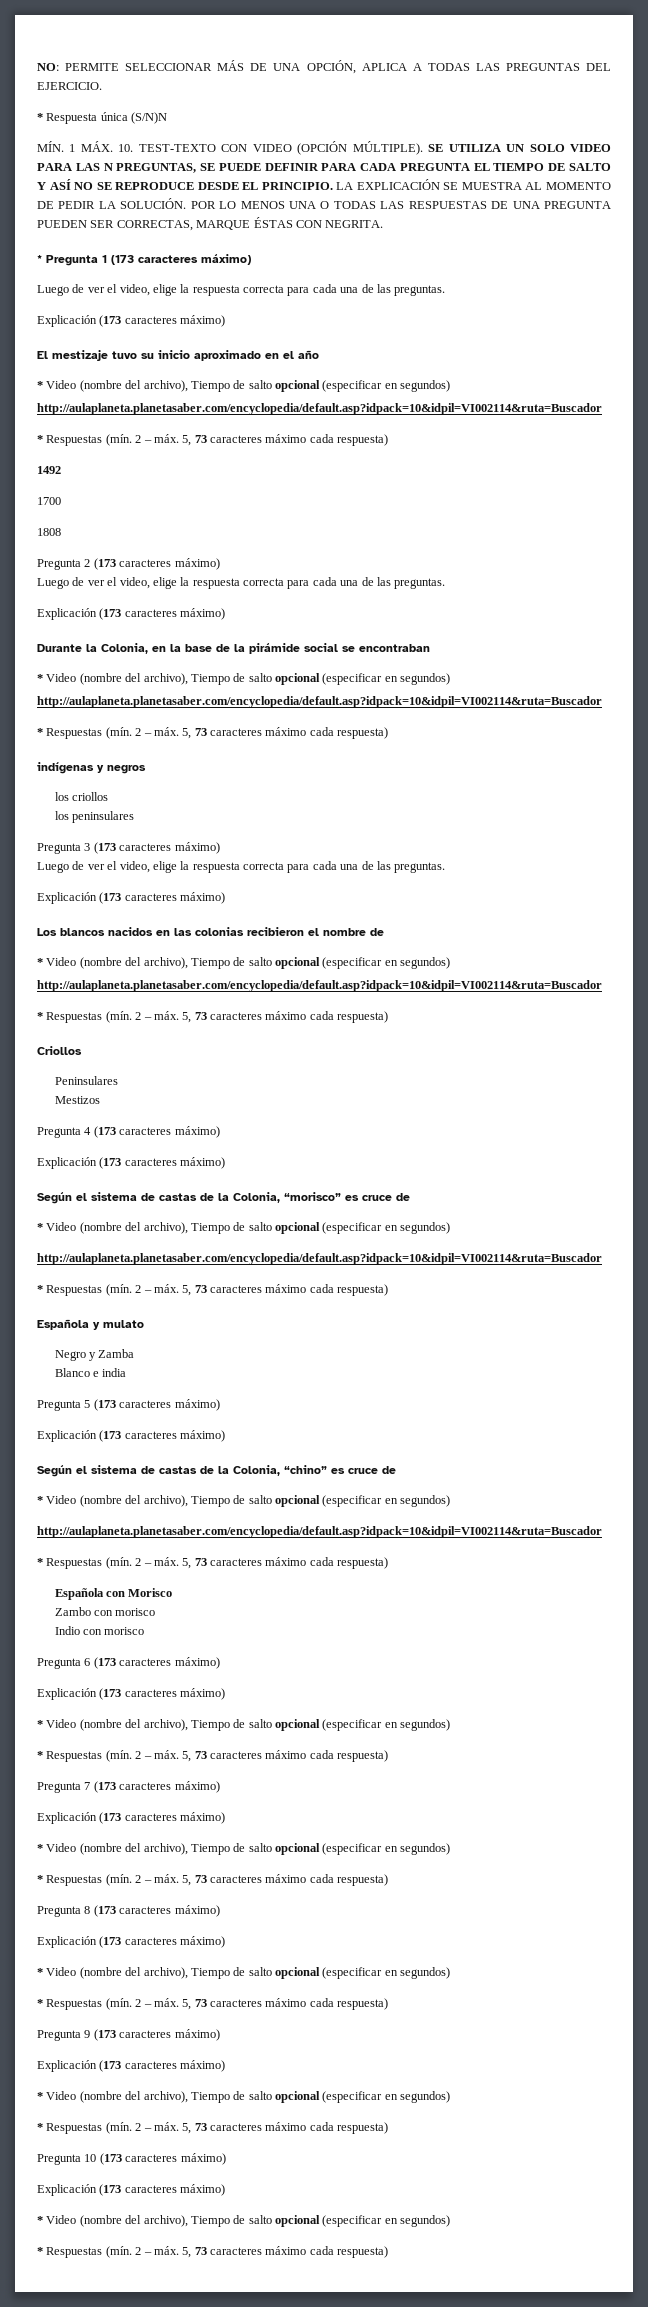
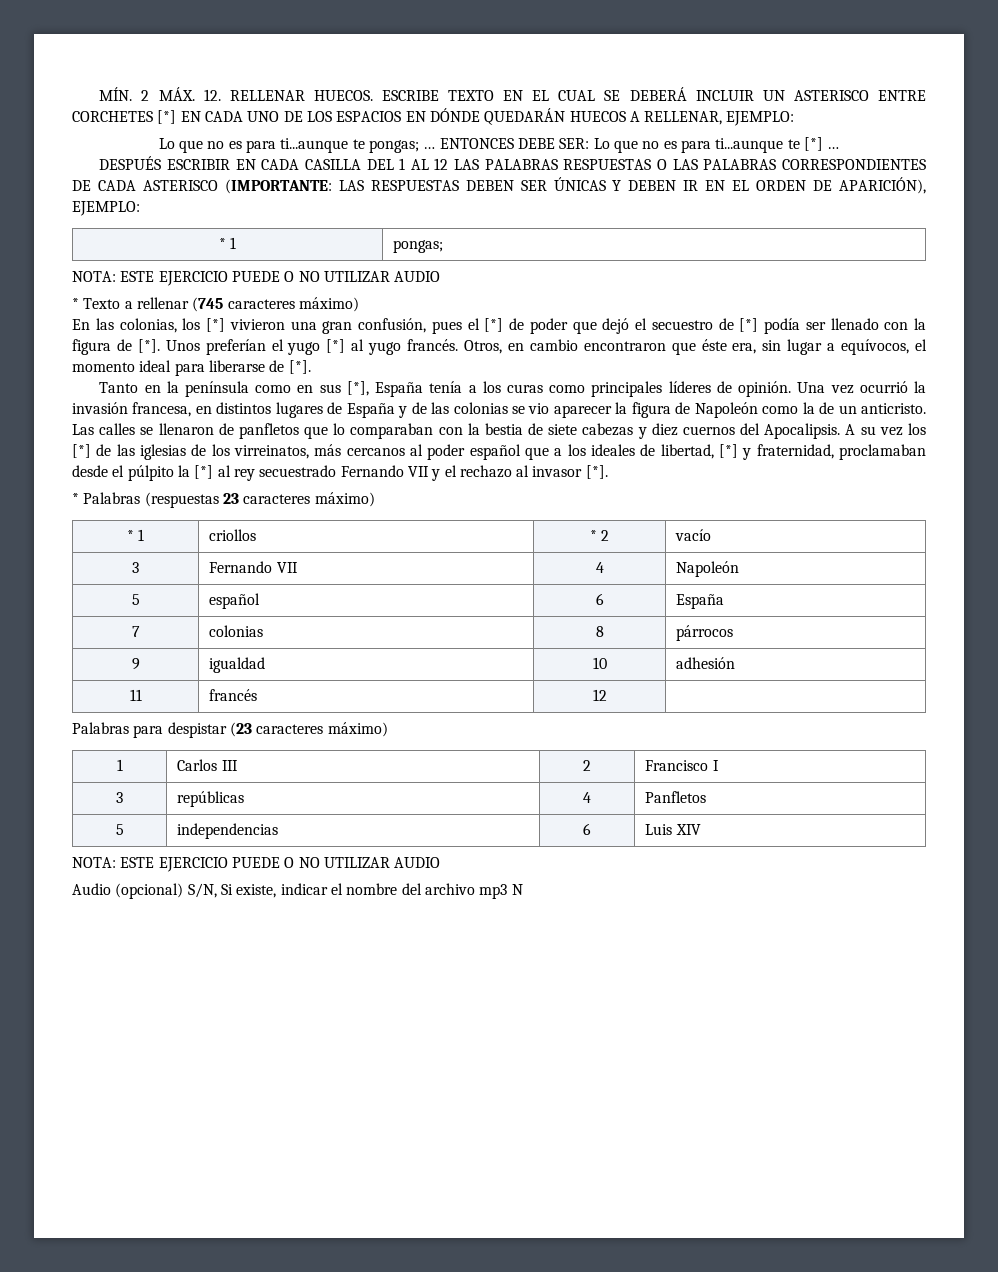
[37,60,611,74] [37,82,102,90] [37,112,168,124] [37,141,611,155] [37,163,611,173] [37,179,611,190] [37,198,611,209] [37,217,384,231] [37,254,251,266] [37,284,446,296] [37,315,226,327] [37,350,319,361] [37,380,451,392] [37,403,602,415] [37,434,389,446] [37,466,61,474] [37,497,61,505] [37,528,61,536] [37,558,220,570] [37,577,446,589] [37,608,226,620] [37,643,430,654] [37,673,451,685] [37,696,602,708] [37,727,389,739] [37,762,146,774] [54,792,108,801] [54,811,134,823] [37,842,220,854] [37,861,446,873] [37,892,226,904] [37,927,384,936] [37,957,451,969] [37,980,602,992] [37,1011,389,1023] [37,1046,82,1055] [54,1076,118,1085] [54,1096,100,1104] [37,1126,220,1138] [37,1157,226,1169] [37,1192,410,1204] [37,1222,451,1234] [37,1253,602,1265] [37,1284,389,1296] [37,1319,144,1330] [54,1349,135,1361] [54,1368,127,1377] [37,1399,220,1411] [37,1430,226,1442] [37,1465,396,1477] [37,1495,451,1507] [37,1526,602,1538] [37,1557,389,1569] [54,1588,173,1600] [54,1607,156,1616] [54,1626,145,1635] [37,1657,220,1669] [37,1688,226,1700] [37,1719,451,1731] [37,1750,389,1762] [37,1781,220,1793] [37,1812,226,1824] [37,1843,451,1855] [37,1874,389,1886] [37,1905,220,1917] [37,1936,226,1948] [37,1967,451,1979] [37,1998,389,2010] [37,2029,220,2041] [37,2060,226,2072] [37,2091,451,2103] [37,2122,389,2134] [37,2153,226,2165] [37,2184,226,2196] [37,2215,451,2227] [37,2246,389,2258] NO: PERMITE SELECCIONAR MÁS DE UNA OPCIÓN, APLICA A TODAS LAS PREGUNTAS DEL EJERCICIO. // * Respuesta única (S/N)N // MÍN. 1 MÁX. 10. TEST-TEXTO CON VIDEO (OPCIÓN MÚLTIPLE). SE UTILIZA UN SOLO VIDEO PARA LAS N PREGUNTAS, SE PUEDE DEFINIR PARA CADA PREGUNTA EL TIEMPO DE SALTO Y ASÍ NO SE REPRODUCE DESDE EL PRINCIPIO. LA EXPLICACIÓN SE MUESTRA AL MOMENTO DE PEDIR LA SOLUCIÓN. POR LO MENOS UNA O TODAS LAS RESPUESTAS DE UNA PREGUNTA PUEDEN SER CORRECTAS, MARQUE ÉSTAS CON NEGRITA. // * Pregunta 1 (173 caracteres máximo) // Luego de ver el video, elige la respuesta correcta para cada una de las preguntas. // Explicación (173 caracteres máximo) // El mestizaje tuvo su inicio aproximado en el año // * Video (nombre del archivo), Tiempo de salto opcional (especificar en segundos) // http://aulaplaneta.planetasaber.com/encyclopedia/default.asp?idpack=10&idpil=VI002114&ruta=Buscador // * Respuestas (mín. 2 – máx. 5, 73 caracteres máximo cada respuesta) // 1492 // 1700 // 1808 // Pregunta 2 (173 caracteres máximo) // Luego de ver el video, elige la respuesta correcta para cada una de las preguntas. // Explicación (173 caracteres máximo) // Durante la Colonia, en la base de la pirámide social se encontraban // * Video (nombre del archivo), Tiempo de salto opcional (especificar en segundos) // http://aulaplaneta.planetasaber.com/encyclopedia/default.asp?idpack=10&idpil=VI002114&ruta=Buscador // * Respuestas (mín. 2 – máx. 5, 73 caracteres máximo cada respuesta) // indígenas y negros // los criollos // los peninsulares // Pregunta 3 (173 caracteres máximo) // Luego de ver el video, elige la respuesta correcta para cada una de las preguntas. // Explicación (173 caracteres máximo) // Los blancos nacidos en las colonias recibieron el nombre de // * Video (nombre del archivo), Tiempo de salto opcional (especificar en segundos) // http://aulaplaneta.planetasaber.com/encyclopedia/default.asp?idpack=10&idpil=VI002114&ruta=Buscador // * Respuestas (mín. 2 – máx. 5, 73 caracteres máximo cada respuesta) // Criollos // Peninsulares // Mestizos // Pregunta 4 (173 caracteres máximo) // Explicación (173 caracteres máximo) // Según el sistema de castas de la Colonia, “morisco” es cruce de // * Video (nombre del archivo), Tiempo de salto opcional (especificar en segundos) // http://aulaplaneta.planetasaber.com/encyclopedia/default.asp?idpack=10&idpil=VI002114&ruta=Buscador // * Respuestas (mín. 2 – máx. 5, 73 caracteres máximo cada respuesta) // Española y mulato // Negro y Zamba // Blanco e india // Pregunta 5 (173 caracteres máximo) // Explicación (173 caracteres máximo) // Según el sistema de castas de la Colonia, “chino” es cruce de // * Video (nombre del archivo), Tiempo de salto opcional (especificar en segundos) // http://aulaplaneta.planetasaber.com/encyclopedia/default.asp?idpack=10&idpil=VI002114&ruta=Buscador // * Respuestas (mín. 2 – máx. 5, 73 caracteres máximo cada respuesta) // Española con Morisco // Zambo con morisco // Indio con morisco // Pregunta 6 (173 caracteres máximo) // Explicación (173 caracteres máximo) // * Video (nombre del archivo), Tiempo de salto opcional (especificar en segundos) // * Respuestas (mín. 2 – máx. 5, 73 caracteres máximo cada respuesta) // Pregunta 7 (173 caracteres máximo) // Explicación (173 caracteres máximo) // * Video (nombre del archivo), Tiempo de salto opcional (especificar en segundos) // * Respuestas (mín. 2 – máx. 5, 73 caracteres máximo cada respuesta) // Pregunta 8 (173 caracteres máximo) // Explicación (173 caracteres máximo) // * Video (nombre del archivo), Tiempo de salto opcional (especificar en segundos) // * Respuestas (mín. 2 – máx. 5, 73 caracteres máximo cada respuesta) // Pregunta 9 (173 caracteres máximo) // Explicación (173 caracteres máximo) // * Video (nombre del archivo), Tiempo de salto opcional (especificar en segundos) // * Respuestas (mín. 2 – máx. 5, 73 caracteres máximo cada respuesta) // Pregunta 10 (173 caracteres máximo) // Explicación (173 caracteres máximo) // * Video (nombre del archivo), Tiempo de salto opcional (especificar en segundos) // * Respuestas (mín. 2 – máx. 5, 73 caracteres máximo cada respuesta) -> [99,87,927,101] [72,108,795,126] [158,137,840,153] [99,156,926,170] [72,177,926,194] [72,201,140,216] [218,237,237,249] [393,240,444,253] [72,271,441,286] [72,297,359,312] [72,318,926,334] [72,339,927,355] [72,360,311,376] [99,381,926,397] [72,402,927,418] [72,423,926,439] [72,444,927,460] [72,465,608,481] [72,492,375,508] [126,529,145,541] [209,529,257,541] [589,530,610,541] [675,529,712,541] [132,562,139,573] [209,561,298,573] [595,562,604,573] [676,561,740,577] [131,594,140,605] [209,593,261,609] [595,593,604,605] [676,594,725,609] [131,626,140,637] [209,625,264,637] [595,626,604,637] [676,625,734,641] [131,658,140,670] [209,657,266,673] [592,657,607,669] [676,657,736,669] [129,689,142,701] [209,689,258,701] [592,689,607,701] [72,722,388,738] [116,759,123,771] [177,759,238,771] [583,760,591,771] [645,760,719,771] [116,792,123,803] [177,791,245,807] [583,792,591,803] [645,791,707,803] [115,824,124,835] [177,823,279,839] [583,823,591,835] [645,824,701,835] [72,857,441,872] [72,883,523,899] MÍN. 2 MÁX. 12. RELLENAR HUECOS. ESCRIBE TEXTO EN EL CUAL SE DEBERÁ INCLUIR UN ASTERISCO ENTRE CORCHETES [*] EN CADA UNO DE LOS ESPACIOS EN DÓNDE QUEDARÁN HUECOS A RELLENAR, EJEMPLO: // Lo que no es para ti...aunque te pongas; … ENTONCES DEBE SER: Lo que no es para ti...aunque te [*] … // DESPUÉS ESCRIBIR EN CADA CASILLA DEL 1 AL 12 LAS PALABRAS RESPUESTAS O LAS PALABRAS CORRESPONDIENTES DE CADA ASTERISCO (IMPORTANTE: LAS RESPUESTAS DEBEN SER ÚNICAS Y DEBEN IR EN EL ORDEN DE APARICIÓN), EJEMPLO: // * 1 | pongas; // NOTA: ESTE EJERCICIO PUEDE O NO UTILIZAR AUDIO // * Texto a rellenar (745 caracteres máximo) // En las colonias, los [*] vivieron una gran confusión, pues el [*] de poder que dejó el secuestro de [*] podía ser llenado con la figura de [*]. Unos preferían el yugo [*] al yugo francés. Otros, en cambio encontraron que éste era, sin lugar a equívocos, el momento ideal para liberarse de [*]. // Tanto en la península como en sus [*], España tenía a los curas como principales líderes de opinión. Una vez ocurrió la invasión francesa, en distintos lugares de España y de las colonias se vio aparecer la figura de Napoleón como la de un anticristo. Las calles se llenaron de panfletos que lo comparaban con la bestia de siete cabezas y diez cuernos del Apocalipsis. A su vez los [*] de las iglesias de los virreinatos, más cercanos al poder español que a los ideales de libertad, [*] y fraternidad, proclamaban desde el púlpito la [*] al rey secuestrado Fernando VII y el rechazo al invasor [*]. // * Palabras (respuestas 23 caracteres máximo) // * 1 | criollos | * 2 | vacío // 3 | Fernando VII | 4 | Napoleón // 5 | español | 6 | España // 7 | colonias | 8 | párrocos // 9 | igualdad | 10 | adhesión // 11 | francés | 12 | // Palabras para despistar (23 caracteres máximo) // 1 | Carlos III | 2 | Francisco I // 3 | repúblicas | 4 | Panfletos // 5 | independencias | 6 | Luis XIV // NOTA: ESTE EJERCICIO PUEDE O NO UTILIZAR AUDIO // Audio (opcional) S/N, Si existe, indicar el nombre del archivo mp3 N

